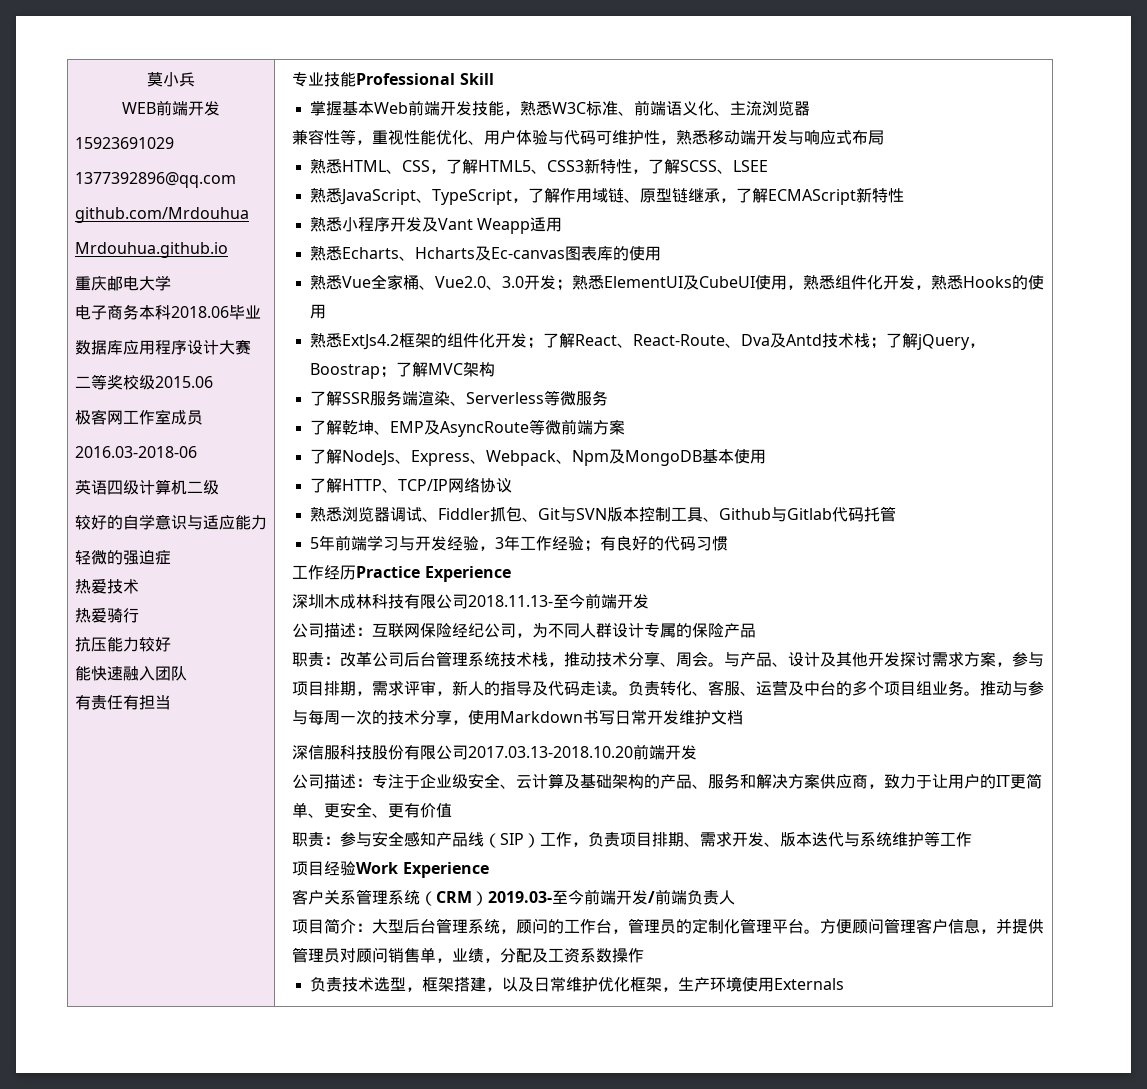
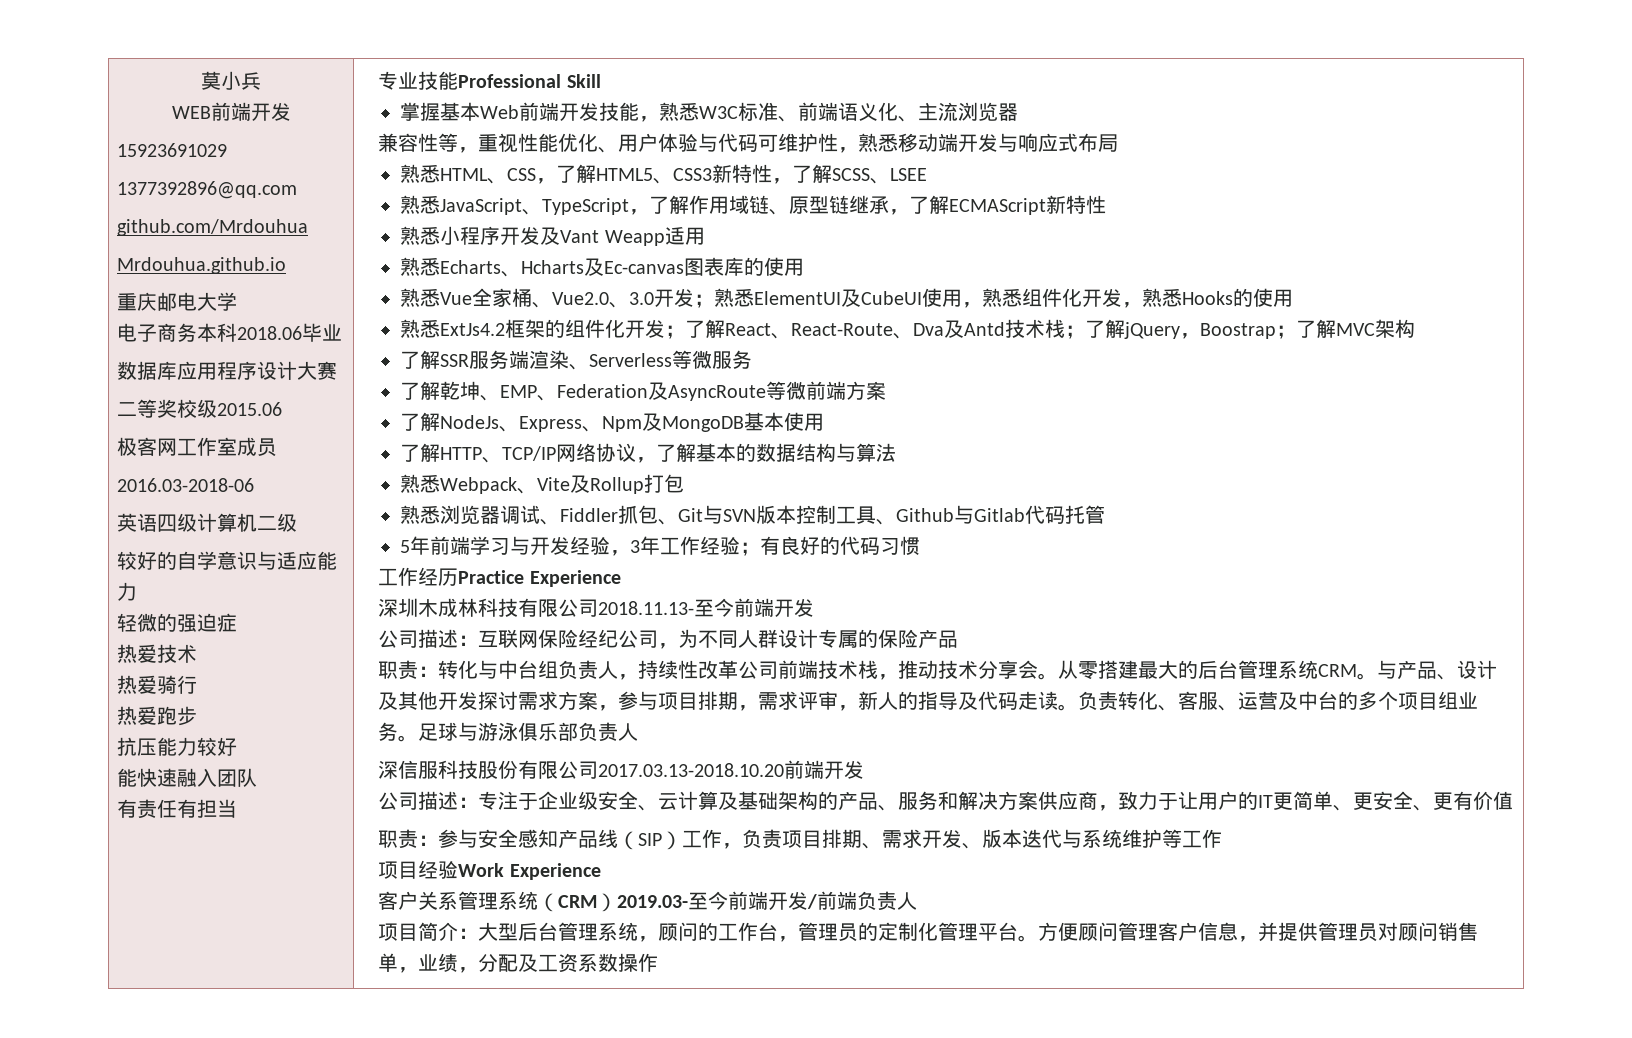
(139, 615) none -> [116,706,197,726] // 热爱跑步
(425, 427) none -> [537,384,649,401] 、Federation
[486,450,573,466] Webpack、 -> (603, 429) none
(513, 485) none -> [636,443,897,463] [400,474,685,494] ，了解基本的数据结构与算法 // 熟悉Webpack、Vite及Rollup打包
[340,651,501,667] 改革公司后台管理系统 -> [438,660,819,680] 转化与中台组负责人，持续性改革公司前端
[660,651,709,667] 、周会 -> [1018,660,1358,680] 会。从零搭建最大的后台管理系统CRM
[980,681,1045,696] [292,709,744,725] 推动与参与每周一次的技术分享，使用Markdown书写日常开发维护文档 -> [418,722,639,742] 足球与游泳俱乐部负责人
[310,976,845,992] // 负责技术选型，框架搭建，以及日常维护优化框架，生产环境使用Externals -> (659, 962) none

